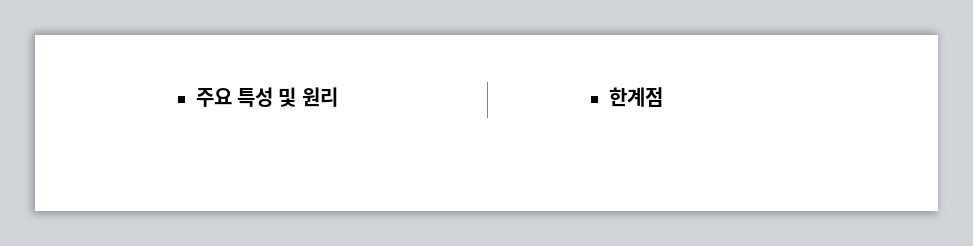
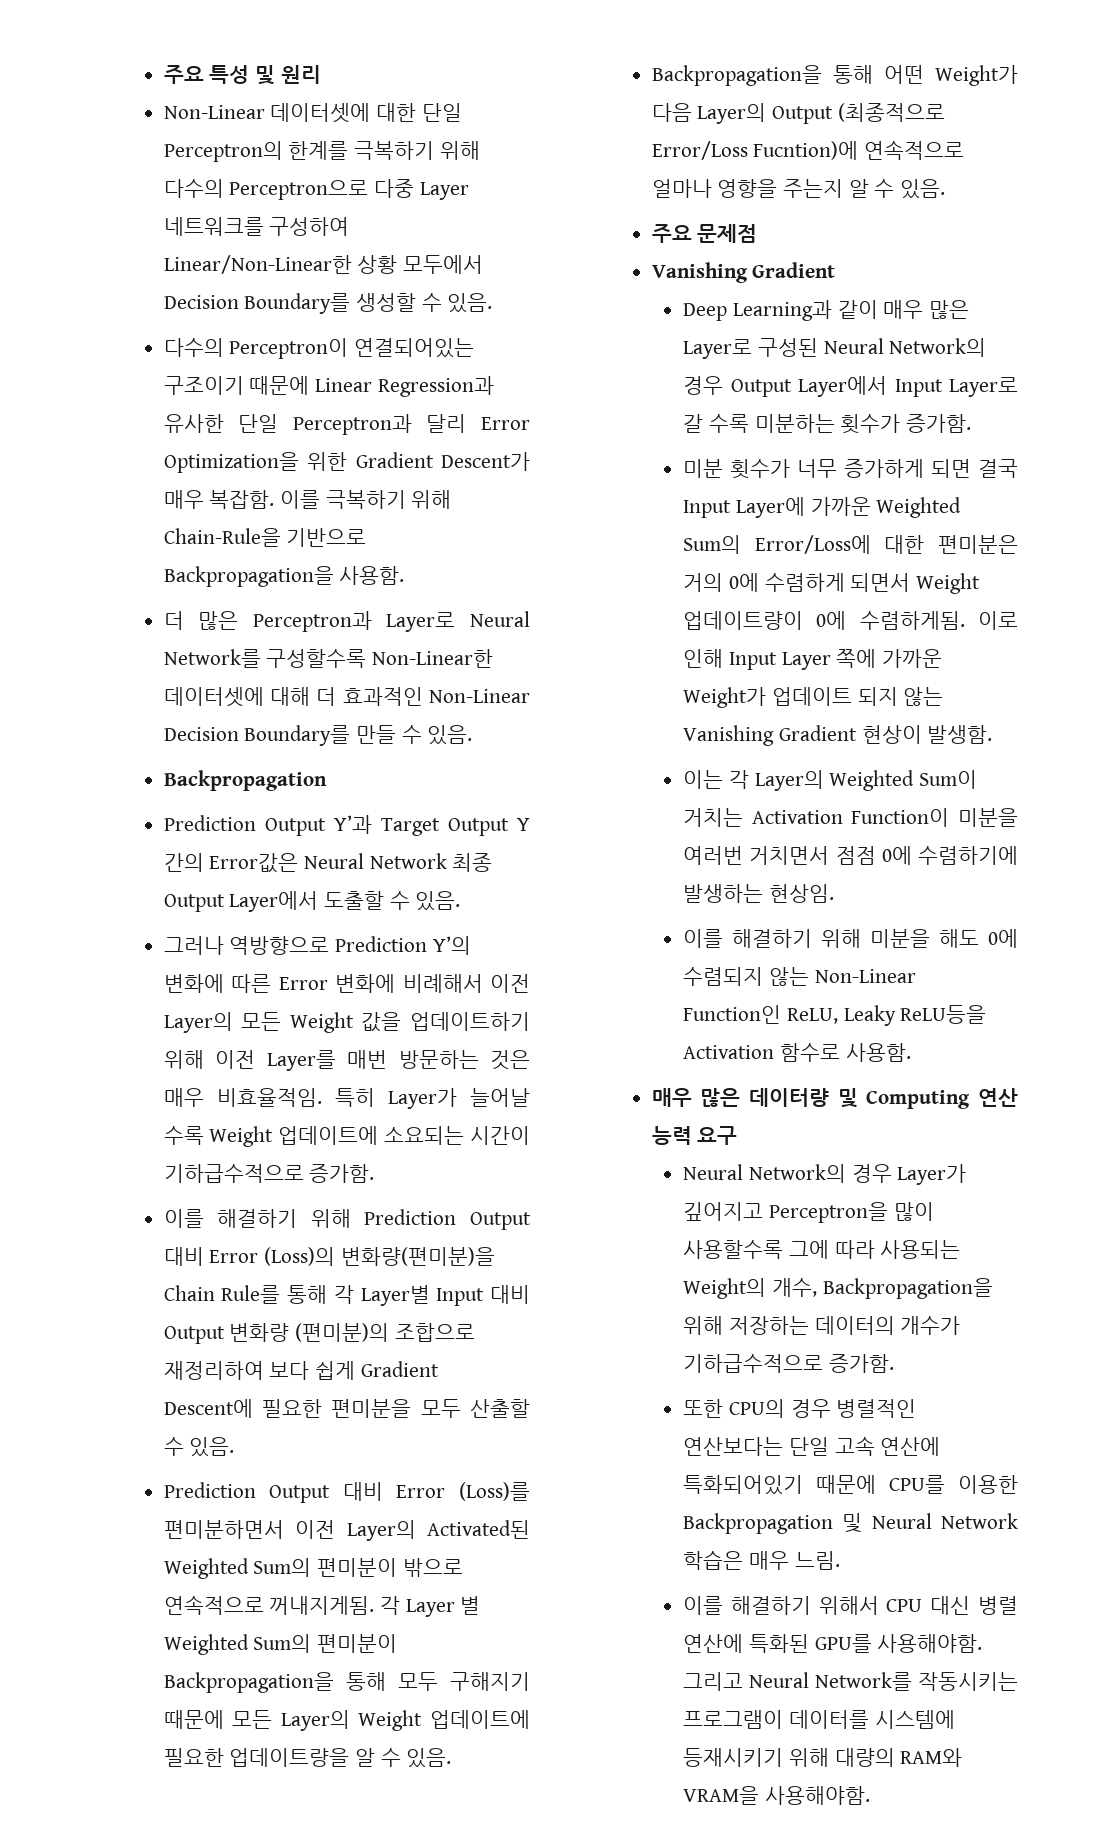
[608,87,663,107] 한계점 -> [163,103,462,123] [163,141,480,162] [163,179,469,200] [163,217,350,236] [163,255,483,274] [163,293,493,314] [163,338,474,359] [163,376,494,397] [163,414,530,435] [163,452,530,473] [163,490,452,509] [163,528,367,547] [163,566,405,587] [163,611,530,632] [163,649,493,668] [163,687,530,707] [163,725,473,746] [163,770,327,791] [163,815,530,836] [163,853,493,873] [163,891,461,912] [163,936,471,955] [163,974,530,993] [163,1012,530,1033] [163,1050,530,1071] [163,1088,530,1109] [163,1126,530,1147] [163,1164,375,1183] [163,1209,531,1230] [163,1247,495,1266] [163,1285,530,1306] [163,1323,475,1344] [163,1361,439,1380] [163,1399,530,1418] [163,1437,235,1457] [163,1482,530,1503] [163,1520,530,1541] [163,1558,463,1579] [163,1595,481,1617] [163,1634,397,1655] [163,1672,530,1693] [163,1710,530,1731] [163,1748,452,1768] [651,65,1018,86] [651,103,945,124] [651,140,964,160] [651,179,945,199] [651,224,758,243] [651,262,836,283] [683,300,969,321] [683,338,987,359] [683,376,1018,397] [683,414,971,434] [683,459,1018,479] [683,497,962,518] [683,535,1018,554] [683,573,980,594] [683,611,1018,630] [683,649,942,670] [683,687,944,708] [683,725,993,746] [683,770,977,791] [683,808,1018,827] [683,846,1018,865] [683,884,834,903] [683,929,1018,948] [683,967,916,986] [683,1005,987,1026] [683,1043,911,1062] [651,1088,1018,1109] [651,1126,738,1145] [683,1164,967,1185] [683,1202,934,1223] [683,1240,961,1259] [683,1278,993,1299] [683,1316,961,1335] [683,1354,894,1373] [683,1399,917,1418] [683,1436,941,1456] [683,1475,1018,1495] [683,1513,1018,1534] [683,1550,840,1570] [683,1596,1018,1615] [683,1634,983,1653] [683,1672,1018,1691] [683,1710,955,1729] [683,1748,963,1767] [683,1786,870,1805] Non-Linear 데이터셋에 대한 단일 Perceptron의 한계를 극복하기 위해 다수의 Perceptron으로 다중 Layer 네트워크를 구성하여 Linear/Non-Linear한 상황 모두에서 Decision Boundary를 생성할 수 있음. // 다수의 Perceptron이 연결되어있는 구조이기 때문에 Linear Regression과 유사한 단일 Perceptron과 달리 Error Optimization을 위한 Gradient Descent가 매우 복잡함. 이를 극복하기 위해 Chain-Rule을 기반으로 Backpropagation을 사용함. // 더 많은 Perceptron과 Layer로 Neural Network를 구성할수록 Non-Linear한 데이터셋에 대해 더 효과적인 Non-Linear Decision Boundary를 만들 수 있음. // Backpropagation // Prediction Output Y’과 Target Output Y 간의 Error값은 Neural Network 최종 Output Layer에서 도출할 수 있음. // 그러나 역방향으로 Prediction Y’의 변화에 따른 Error 변화에 비례해서 이전 Layer의 모든 Weight 값을 업데이트하기 위해 이전 Layer를 매번 방문하는 것은 매우 비효율적임. 특히 Layer가 늘어날 수록 Weight 업데이트에 소요되는 시간이 기하급수적으로 증가함. // 이를 해결하기 위해 Prediction Output 대비 Error (Loss)의 변화량(편미분)을 Chain Rule를 통해 각 Layer별 Input 대비 Output 변화량 (편미분)의 조합으로 재정리하여 보다 쉽게 Gradient Descent에 필요한 편미분을 모두 산출할 수 있음. // Prediction Output 대비 Error (Loss)를 편미분하면서 이전 Layer의 Activated된 Weighted Sum의 편미분이 밖으로 연속적으로 꺼내지게됨. 각 Layer 별 Weighted Sum의 편미분이 Backpropagation을 통해 모두 구해지기 때문에 모든 Layer의 Weight 업데이트에 필요한 업데이트량을 알 수 있음. // Backpropagation을 통해 어떤 Weight가 다음 Layer의 Output (최종적으로 Error/Loss Fucntion)에 연속적으로 얼마나 영향을 주는지 알 수 있음. // 주요 문제점 // Vanishing Gradient // Deep Learning과 같이 매우 많은 Layer로 구성된 Neural Network의 경우 Output Layer에서 Input Layer로 갈 수록 미분하는 횟수가 증가함. // 미분 횟수가 너무 증가하게 되면 결국 Input Layer에 가까운 Weighted Sum의 Error/Loss에 대한 편미분은 거의 0에 수렴하게 되면서 Weight 업데이트량이 0에 수렴하게됨. 이로 인해 Input Layer 쪽에 가까운 Weight가 업데이트 되지 않는 Vanishing Gradient 현상이 발생함. // 이는 각 Layer의 Weighted Sum이 거치는 Activation Function이 미분을 여러번 거치면서 점점 0에 수렴하기에 발생하는 현상임. // 이를 해결하기 위해 미분을 해도 0에 수렴되지 않는 Non-Linear Function인 ReLU, Leaky ReLU등을 Activation 함수로 사용함. // 매우 많은 데이터량 및 Computing 연산 능력 요구 // Neural Network의 경우 Layer가 깊어지고 Perceptron을 많이 사용할수록 그에 따라 사용되는 Weight의 개수, Backpropagation을 위해 저장하는 데이터의 개수가 기하급수적으로 증가함. // 또한 CPU의 경우 병렬적인 연산보다는 단일 고속 연산에 특화되어있기 때문에 CPU를 이용한 Backpropagation 및 Neural Network 학습은 매우 느림. // 이를 해결하기 위해서 CPU 대신 병렬 연산에 특화된 GPU를 사용해야함. 그리고 Neural Network를 작동시키는 프로그램이 데이터를 시스템에 등재시키기 위해 대량의 RAM와 VRAM을 사용해야함.

